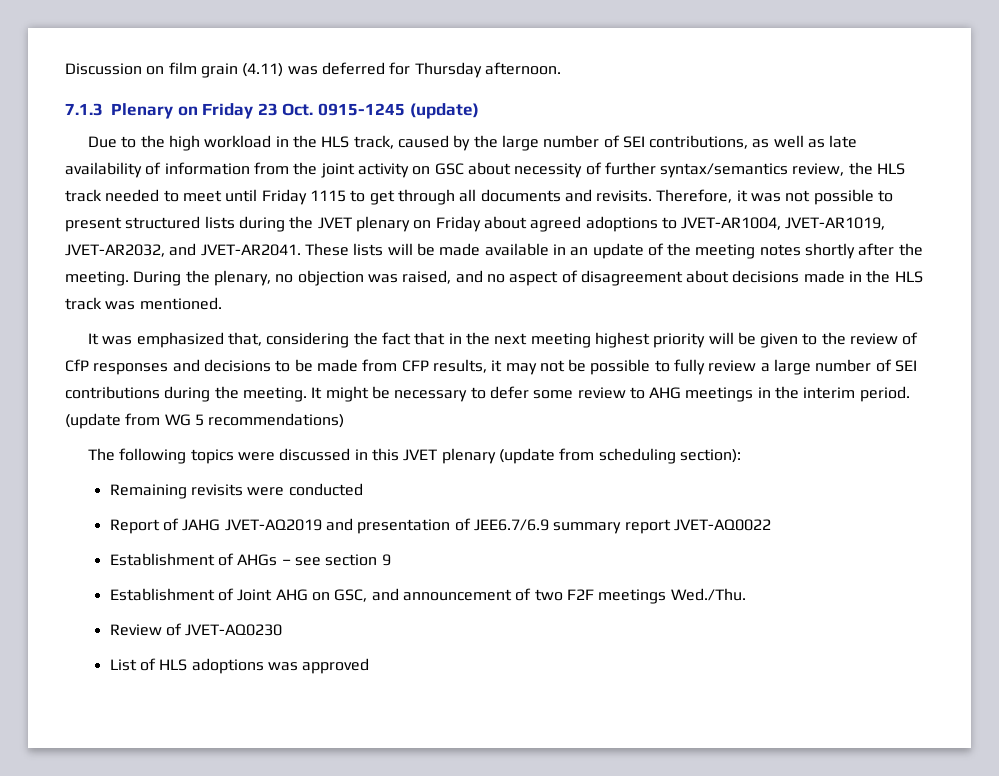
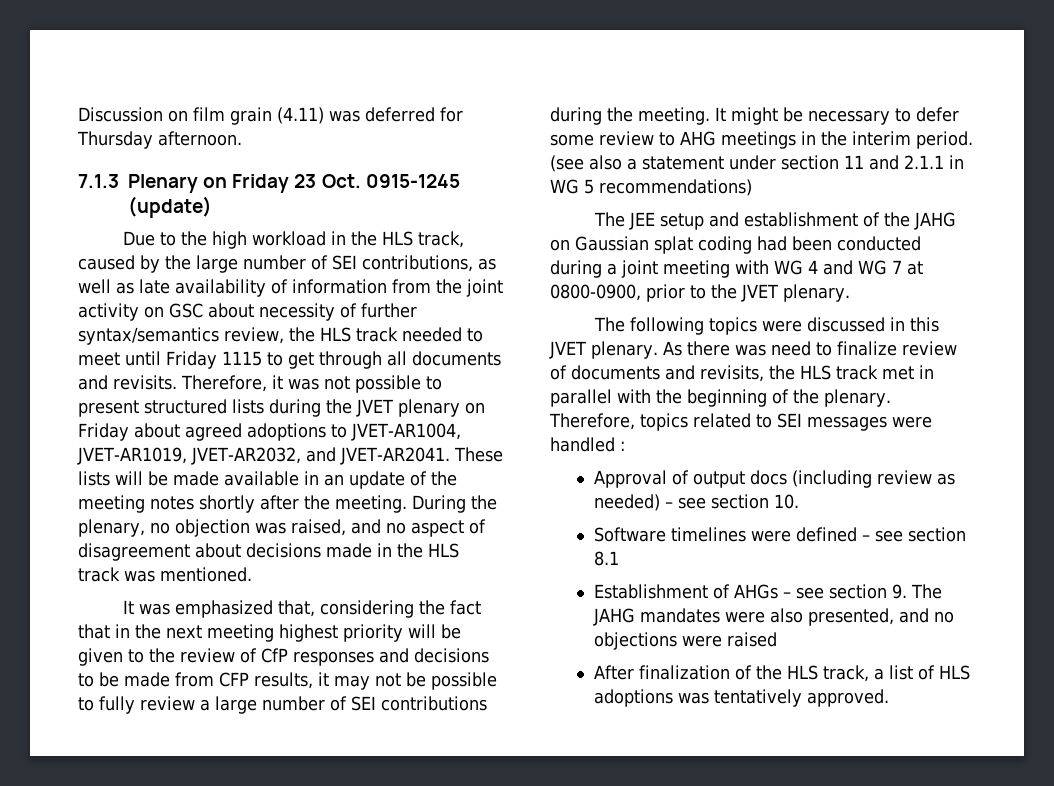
[65,413,345,429] (update from WG 5 recommendations) -> [550,155,964,172] [550,179,752,196] [594,212,957,230] [550,236,921,254] [550,260,923,278] [550,284,850,302] (see also a statement under section 11 and 2.1.1 in WG 5 recommendations) // The JEE setup and establishment of the JAHG on Gaussian splat coding had been conducted during a joint meeting with WG 4 and WG 7 at 0800-0900, prior to the JVET plenary.
[441,448,741,464] [109,483,363,499] [109,518,771,534] plenary (update from scheduling section): // Remaining revisits were conducted // Report of JAHG JVET-AQ2019 and presentation of JEE6.7/6.9 summary report JVET-AQ0022 -> [591,341,957,359] [550,365,934,382] [550,389,891,407] [549,413,932,431] [550,437,625,452] [593,470,955,488] [593,494,799,511] [593,527,966,542] [593,551,619,566] plenary. As there was need to finalize review of documents and revisits, the HLS track met in parallel with the beginning of the plenary. Therefore, topics related to SEI messages were handled : // Approval of output docs (including review as needed) – see section 10. // Software timelines were defined – see section 8.1
[381,554,391,566] [109,588,746,604] [109,623,283,636] [109,659,137,671] 9 // Establishment of Joint AHG on GSC, and announcement of two F2F meetings Wed./Thu. // Review of JVET-AQ0230 // List -> [891,584,942,599] [592,608,954,626] [593,632,777,650] [593,665,913,682] 9. The JAHG mandates were also presented, and no objections were raised // After finalization of the HLS track, a list
[302,658,370,674] approved -> [713,689,889,707] tentatively approved.

